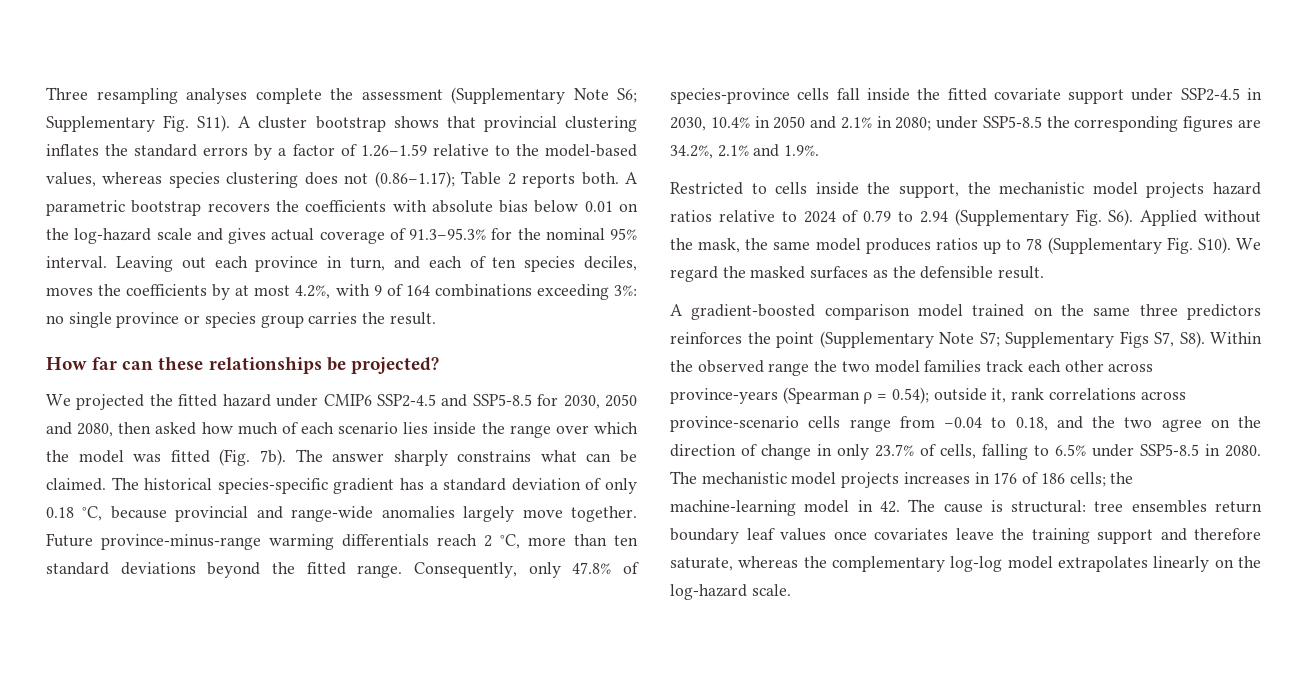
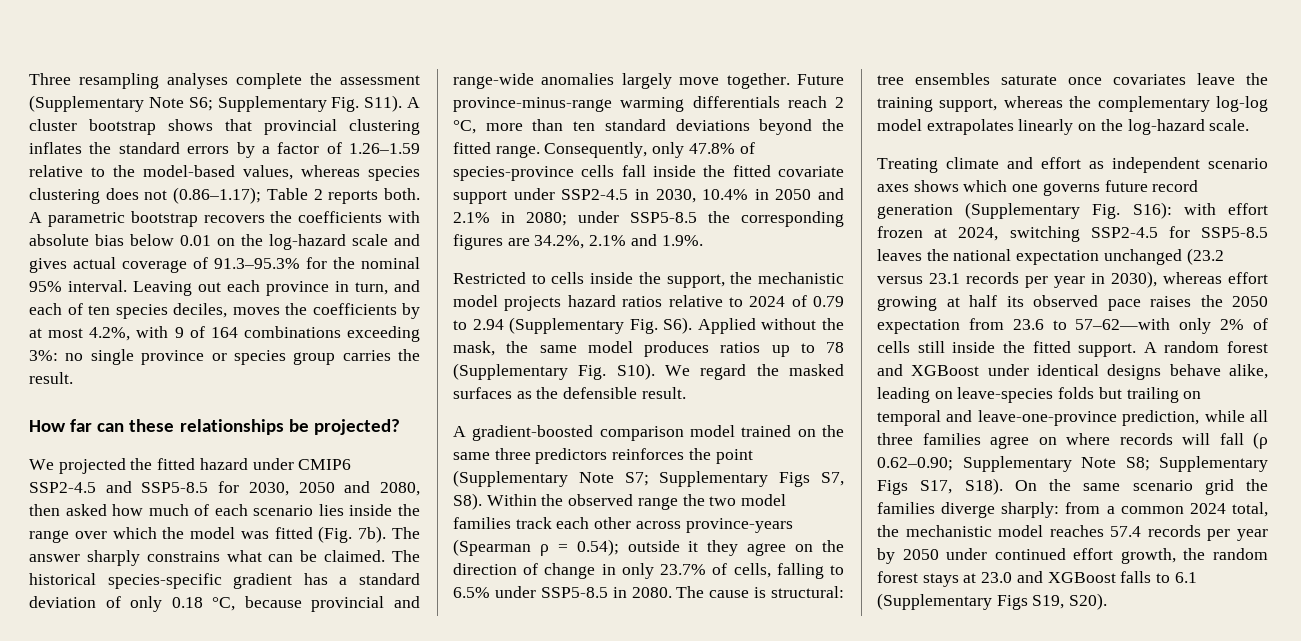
[991,388,1186,403] [670,416,1153,432] it, rank correlations across province-scenario cells range from −0.04 to 0.18, and the two -> [688,540,739,556] it they
[701,472,1134,488] [670,499,936,516] mechanistic model projects increases in 176 of 186 cells; the machine-learning model in 42. The -> (705, 592) none
[1215,501,1262,513] [670,528,826,544] return boundary leaf values -> [1001,75,1057,85] saturate
[1097,528,1261,544] [670,557,733,571] support and therefore saturate, -> [939,98,998,112] support,
(791, 590) none -> [877,157,1268,173] [877,180,1199,196] [877,202,1268,219] [877,226,1268,242] [877,248,1224,265] [877,271,1268,288] [877,295,1268,311] [877,318,1268,334] [877,341,1268,357] [877,364,1268,380] [877,387,1202,403] [877,410,1268,426] [877,432,1268,449] [877,456,1268,472] [877,478,1268,495] [877,502,1268,518] [877,525,1268,541] [877,548,1268,564] [877,571,1197,587] [877,593,1108,610] // Treating climate and effort as independent scenario axes shows which one governs future record generation (Supplementary Fig. S16): with effort frozen at 2024, switching SSP2-4.5 for SSP5-8.5 leaves the national expectation unchanged (23.2 versus 23.1 records per year in 2030), whereas effort growing at half its observed pace raises the 2050 expectation from 23.6 to 57–62—with only 2% of cells still inside the fitted support. A random forest and XGBoost under identical designs behave alike, leading on leave-species folds but trailing on temporal and leave-one-province prediction, while all three families agree on where records will fall (ρ 0.62–0.90; Supplementary Note S8; Supplementary Figs S17, S18). On the same scenario grid the families diverge sharply: from a common 2024 total, the mechanistic model reaches 57.4 records per year by 2050 under continued effort growth, the random forest stays at 23.0 and XGBoost falls to 6.1 (Supplementary Figs S19, S20).

